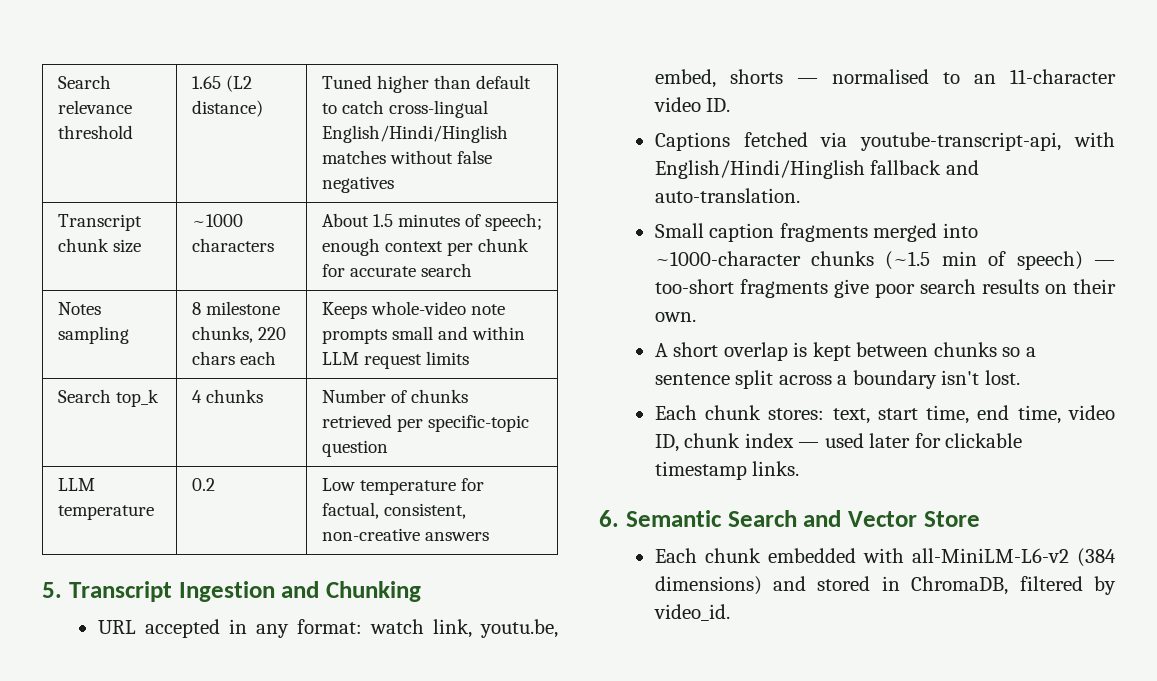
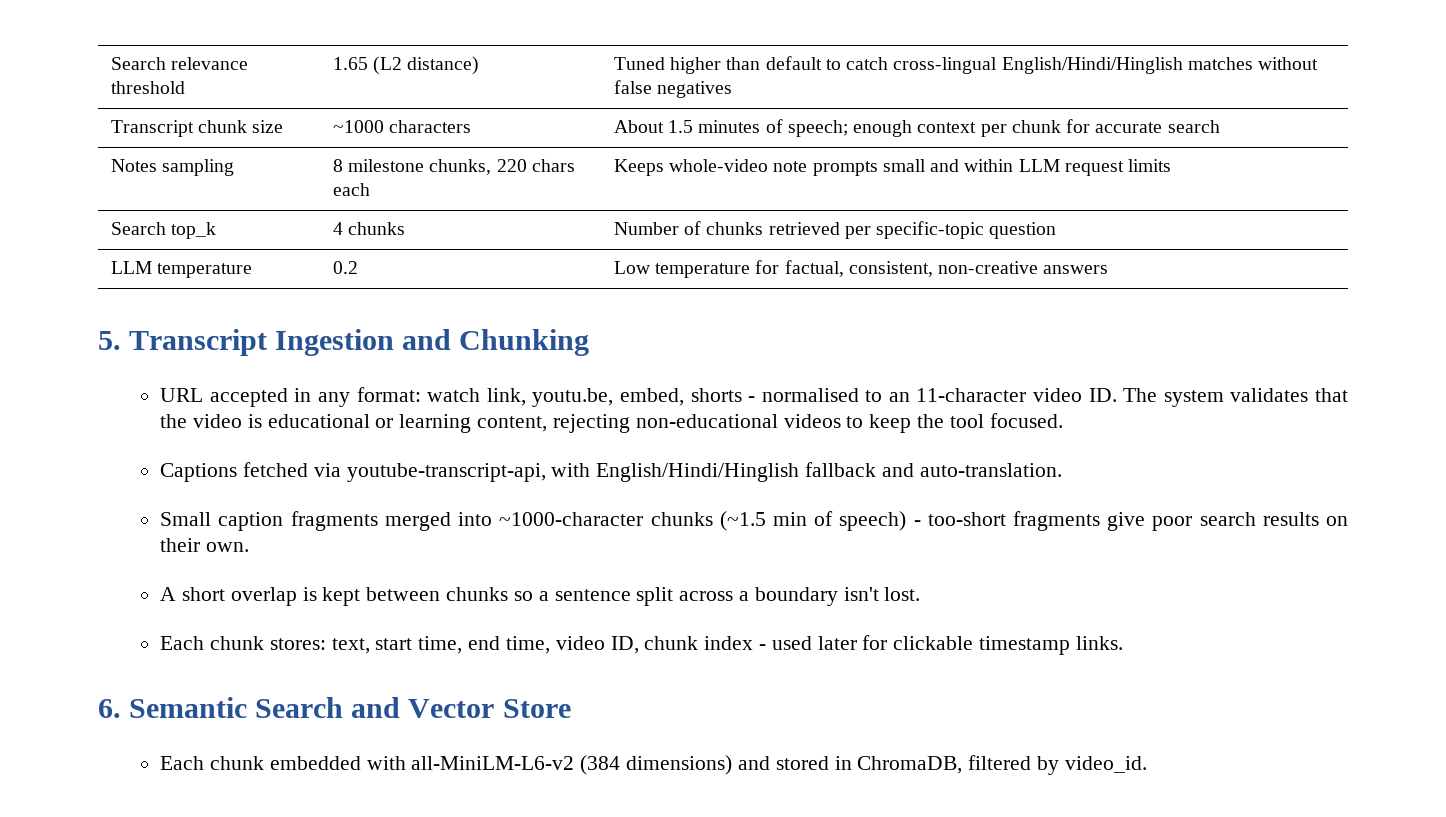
[796,78,818,84] — -> [748,396,756,402] -
(731, 105) none -> [1123,388,1349,407] [160,413,1063,433] The system validates that the video is educational or learning content, rejecting non-educational videos to keep the tool focused.
[1094,260,1115,266] — -> [913,520,921,526] -
[798,442,820,448] — -> [758,644,766,650] -

